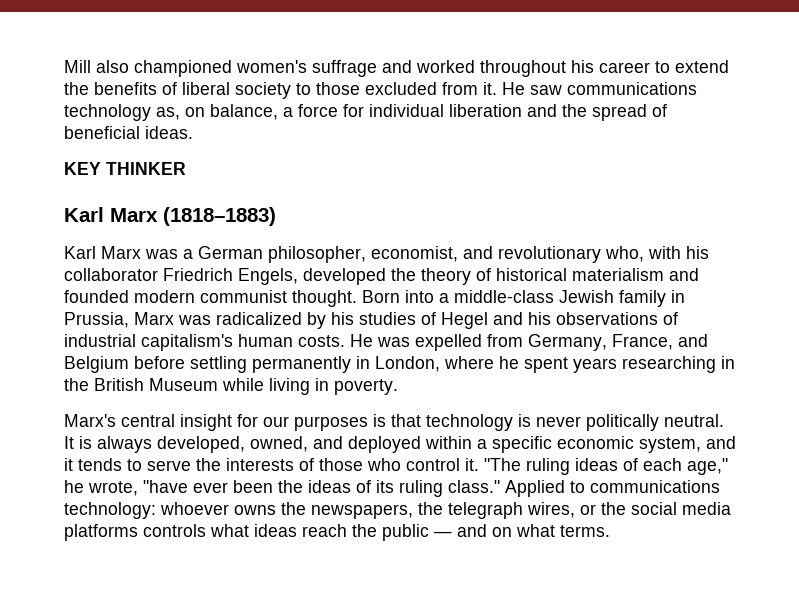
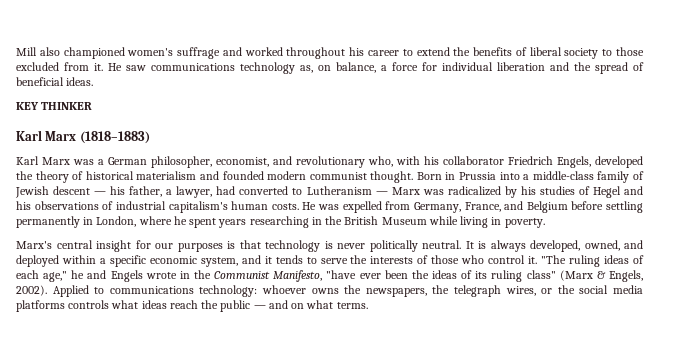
(400, 296) none -> [445,172,497,180] in Prussia
[559,290,685,307] [64,312,129,328] Jewish family in Prussia, -> [597,171,644,183] [15,186,388,198] family of Jewish descent — his father, a lawyer, had converted to Lutheranism —
[88,481,138,496] wrote, -> [87,270,323,282] and Engels wrote in the Communist Manifesto,
[448,480,500,493] class." -> [526,270,644,282] [16,285,47,296] class" (Marx & Engels, 2002).

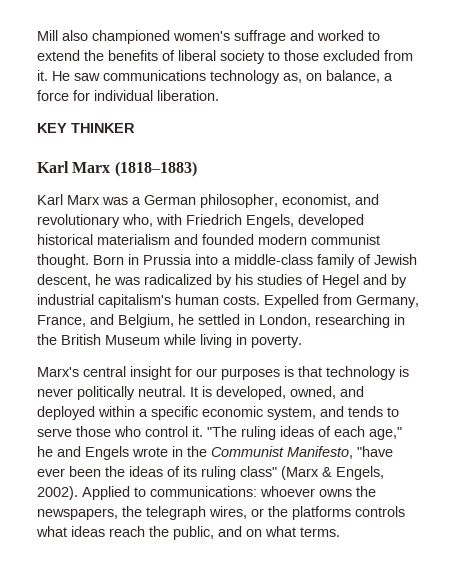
[286,47,399,59] throughout his career -> (364, 35) none
[497,62,644,74] [16,77,94,86] liberation and the spread of beneficial ideas. -> [157,90,219,101] liberation.
[424,156,504,165] his collaborator -> (182, 219) none
[16,171,84,183] the theory of -> (364, 221) none
[53,186,420,198] descent — his father, a lawyer, had converted to Lutheranism — Marx -> [37,274,111,287] descent, he
[16,201,114,210] his observations of -> [391,274,407,288] by
[302,201,382,213] He was expelled -> [264,294,319,308] Expelled
[526,201,643,213] [16,216,247,228] Belgium before settling permanently in London, where he spent years -> [118,314,311,328] Belgium, he settled in London,
[490,240,526,252] always -> (212, 391) none
[264,256,272,264] it -> (344, 411) none
[350,255,429,264] the interests of -> (72, 432) none
[109,285,258,297] communications technology: -> [150,486,257,497] communications:
[579,285,644,294] social media -> (288, 511) none
[220,300,266,312] public — -> [173,526,214,540] public,

